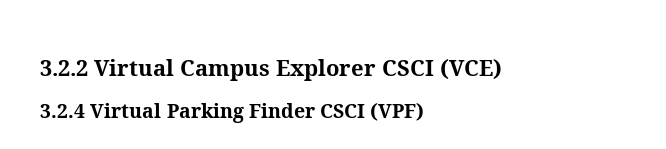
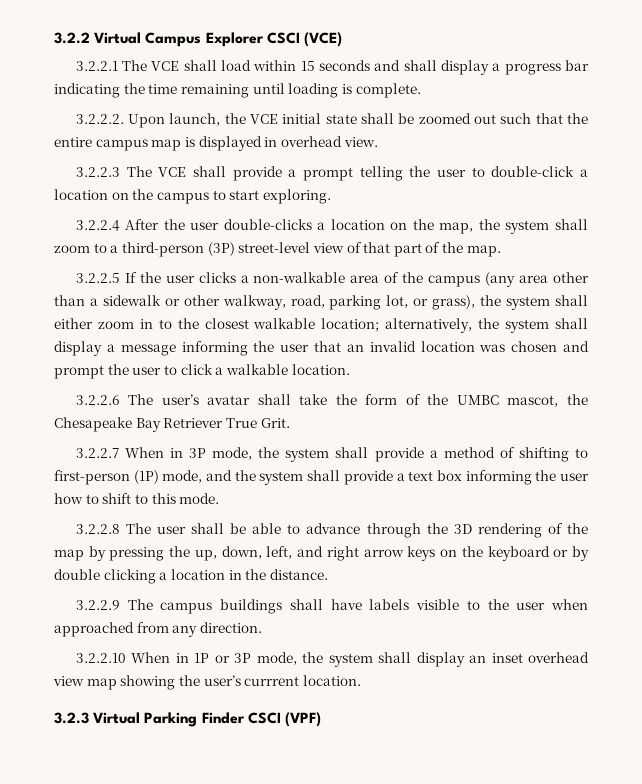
[40,104,85,118] 3.2.4 -> [75,60,590,75] [54,83,421,98] [75,113,589,128] [54,136,378,151] [75,166,589,181] [54,189,331,204] [75,219,589,234] [54,242,501,257] [75,272,589,287] [54,295,588,310] [54,318,588,333] [54,341,589,356] [54,364,350,379] [75,394,589,407] [54,417,290,432] [75,447,589,462] [54,470,589,485] [54,493,220,504] [75,523,589,538] [54,546,590,561] [54,569,328,584] [75,599,588,614] [54,622,262,637] [75,652,589,667] [53,675,361,690] [54,712,89,724] 3.2.2.1 The VCE shall load within 15 seconds and shall display a progress bar indicating the time remaining until loading is complete. // 3.2.2.2. Upon launch, the VCE initial state shall be zoomed out such that the entire campus map is displayed in overhead view. // 3.2.2.3 The VCE shall provide a prompt telling the user to double-click a location on the campus to start exploring. // 3.2.2.4 After the user double-clicks a location on the map, the system shall zoom to a third-person (3P) street-level view of that part of the map. // 3.2.2.5 If the user clicks a non-walkable area of the campus (any area other than a sidewalk or other walkway, road, parking lot, or grass), the system shall either zoom in to the closest walkable location; alternatively, the system shall display a message informing the user that an invalid location was chosen and prompt the user to click a walkable location. // 3.2.2.6 The user’s avatar shall take the form of the UMBC mascot, the Chesapeake Bay Retriever True Grit. // 3.2.2.7 When in 3P mode, the system shall provide a method of shifting to first-person (1P) mode, and the system shall provide a text box informing the user how to shift to this mode. // 3.2.2.8 The user shall be able to advance through the 3D rendering of the map by pressing the up, down, left, and right arrow keys on the keyboard or by double clicking a location in the distance. // 3.2.2.9 The campus buildings shall have labels visible to the user when approached from any direction. // 3.2.2.10 When in 1P or 3P mode, the system shall display an inset overhead view map showing the user’s currrent location. // 3.2.3

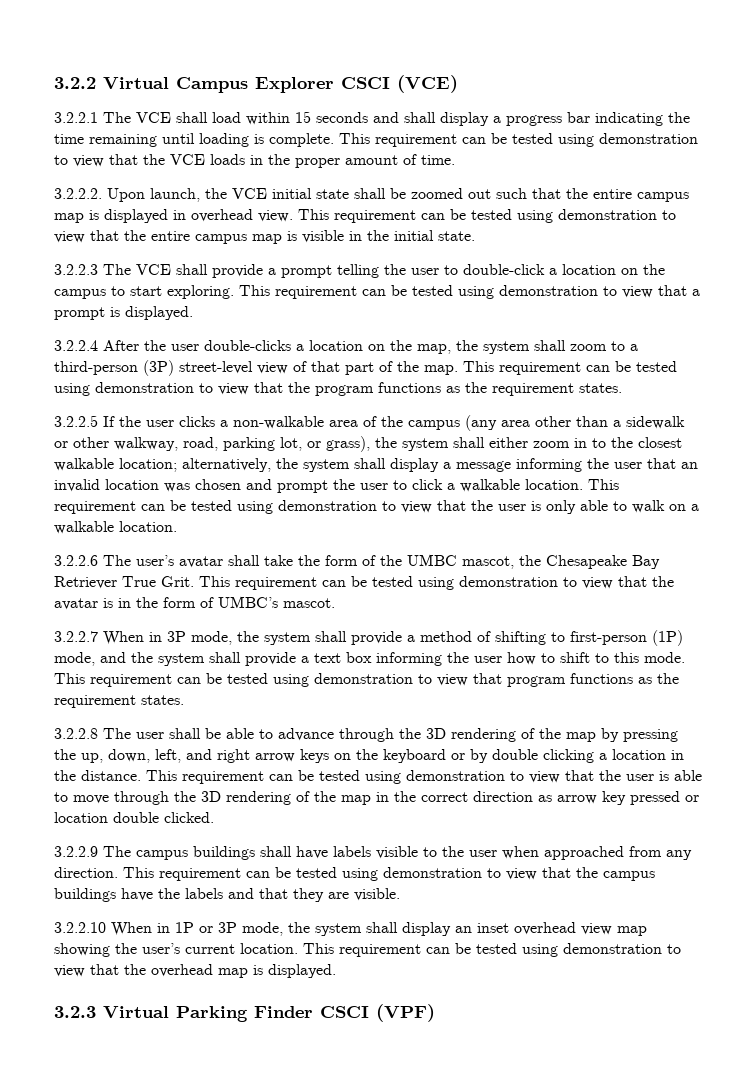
(421, 90) none -> [339,133,698,147] [54,154,455,168] This requirement can be tested using demonstration to view that the VCE loads in the proper amount of time.
(378, 142) none -> [298,209,676,223] [54,230,475,244] This requirement can be tested using demonstration to view that the entire campus map is visible in the initial state.
(331, 196) none -> [239,285,700,299] [54,306,193,320] This requirement can be tested using demonstration to view that a prompt is displayed.
(501, 251) none -> [463,361,677,375] [54,382,622,396] This requirement can be tested using demonstration to view that the program functions as the requirement states.
(350, 369) none -> [588,479,619,490] [54,500,699,514] [54,521,177,534] This requirement can be tested using demonstration to view that the user is only able to walk on a walkable location.
(290, 423) none -> [199,576,674,590] [54,596,335,610] This requirement can be tested using demonstration to view that the avatar is in the form of UMBC’s mascot.
(220, 498) none -> [54,673,679,687] [54,695,184,708] This requirement can be tested using demonstration to view that program functions as the requirement states.
(328, 574) none -> [146,770,702,784] [54,791,699,805] [54,812,214,823] This requirement can be tested using demonstration to view that the user is able to move through the 3D rendering of the map in the correct direction as arrow key pressed or location double clicked.
(262, 627) none -> [123,867,655,881] [54,888,400,902] This requirement can be tested using demonstration to view that the campus buildings have the labels and that they are visible.
[244,675,361,686] currrent location. -> [185,943,681,957] [54,964,336,978] current location. This requirement can be tested using demonstration to view that the overhead map is displayed.

